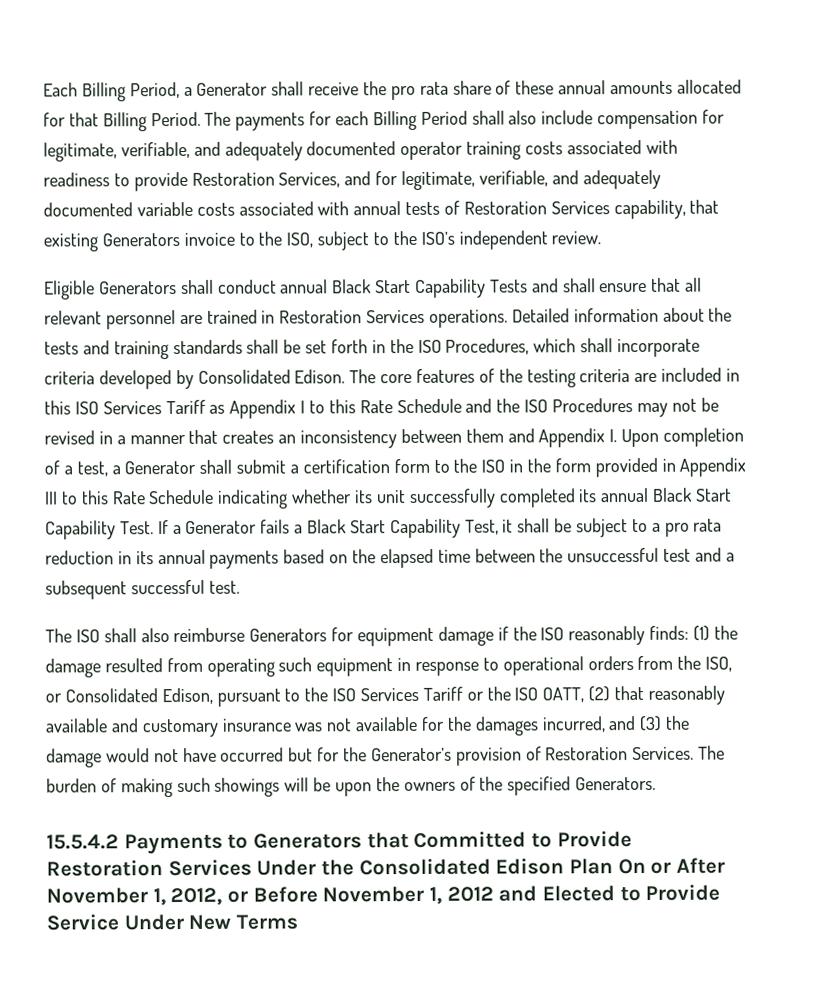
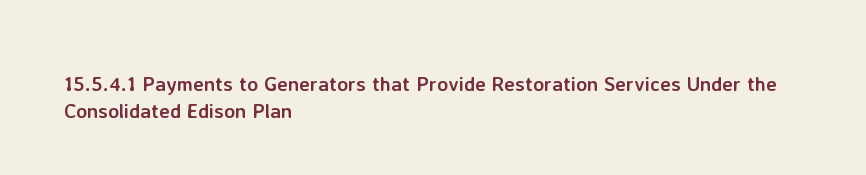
[43,79,742,102] [43,109,726,132] [43,139,678,162] [43,169,661,192] [43,199,720,220] [43,230,602,252] [44,277,703,300] [44,307,733,330] [44,338,701,360] [44,367,741,390] [44,397,719,419] [44,427,745,449] [44,457,747,478] [44,487,733,509] [45,518,723,540] [45,547,735,569] [45,579,240,600] [45,625,738,647] [45,655,733,678] [45,685,725,707] [45,715,691,738] [46,745,726,768] [46,776,657,798] [46,834,119,850] Each Billing Period, a Generator shall receive the pro rata share of these annual amounts allocated for that Billing Period. The payments for each Billing Period shall also include compensation for legitimate, verifiable, and adequately documented operator training costs associated with readiness to provide Restoration Services, and for legitimate, verifiable, and adequately documented variable costs associated with annual tests of Restoration Services capability, that existing Generators invoice to the ISO, subject to the ISO’s independent review. // Eligible Generators shall conduct annual Black Start Capability Tests and shall ensure that all relevant personnel are trained in Restoration Services operations. Detailed information about the tests and training standards shall be set forth in the ISO Procedures, which shall incorporate criteria developed by Consolidated Edison. The core features of the testing criteria are included in this ISO Services Tariff as Appendix I to this Rate Schedule and the ISO Procedures may not be revised in a manner that creates an inconsistency between them and Appendix I. Upon completion of a test, a Generator shall submit a certification form to the ISO in the form provided in Appendix III to this Rate Schedule indicating whether its unit successfully completed its annual Black Start Capability Test. If a Generator fails a Black Start Capability Test, it shall be subject to a pro rata reduction in its annual payments based on the elapsed time between the unsuccessful test and a subsequent successful test. // The ISO shall also reimburse Generators for equipment damage if the ISO reasonably finds: (1) the damage resulted from operating such equipment in response to operational orders from the ISO, or Consolidated Edison, pursuant to the ISO Services Tariff or the ISO OATT, (2) that reasonably available and customary insurance was not available for the damages incurred, and (3) the damage would not have occurred but for the Generator’s provision of Restoration Services. The burden of making such showings will be upon the owners of the specified Generators. // 15.5.4.2 -> [64,77,136,91] 15.5.4.1
[413,831,553,848] Committed to -> (410, 84) none
[617,857,727,875] [46,884,721,906] [46,913,299,931] On or After November 1, 2012, or Before November 1, 2012 and Elected to Provide Service Under New Terms -> (292, 111) none

